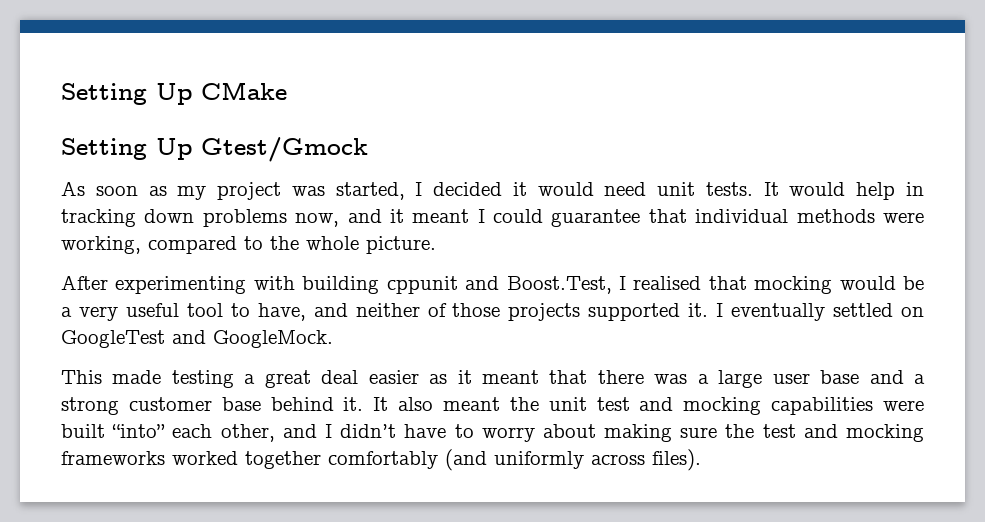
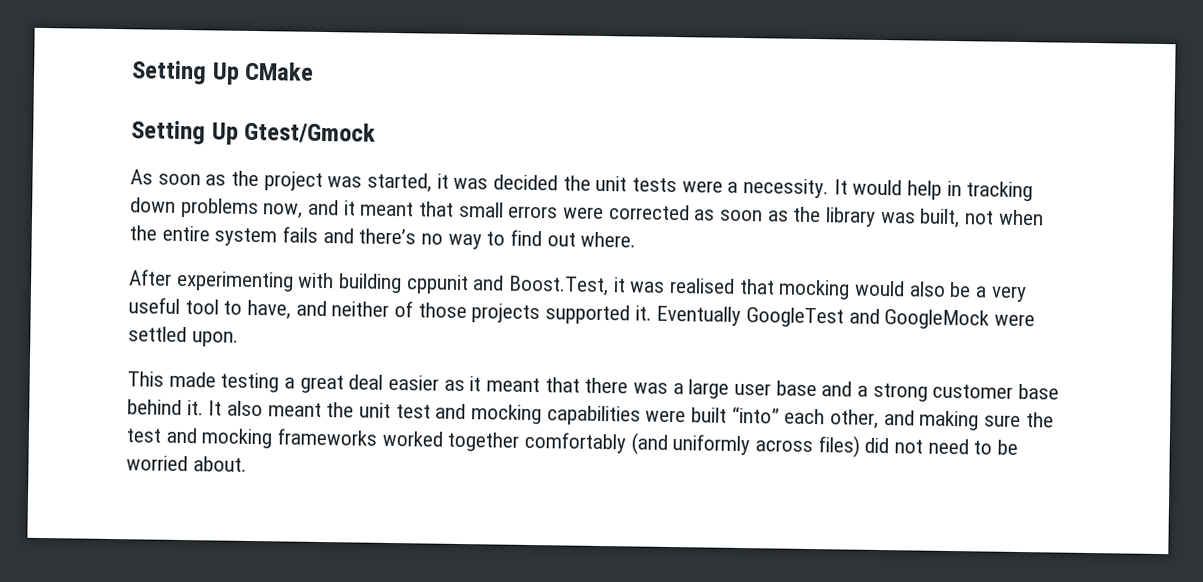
[177,186,207,200] my -> [231,170,260,187] the
[415,182,753,196] I decided it would need unit tests. -> [436,173,830,199] it was decided the unit tests were a necessity.
[477,209,924,227] [61,236,436,254] I could guarantee that individual methods were working, compared to the whole picture. -> [419,201,1044,229] [129,225,637,250] that small errors were corrected as soon as the library was built, not when the entire system fails and there’s no way to find out where.
[618,276,626,290] I -> [612,277,666,293] it was
(896, 283) none -> [908,281,946,297] also
[716,303,924,321] [61,330,333,348] I eventually settled on GoogleTest and GoogleMock. -> [656,305,1036,330] [128,326,239,347] Eventually GoogleTest and GoogleMock were settled upon.
[324,424,596,442] I didn’t have to worry about -> (915, 418) none
[652,449,701,471] files). -> [817,435,1019,458] [126,455,247,472] files) did not need to be worried about.

